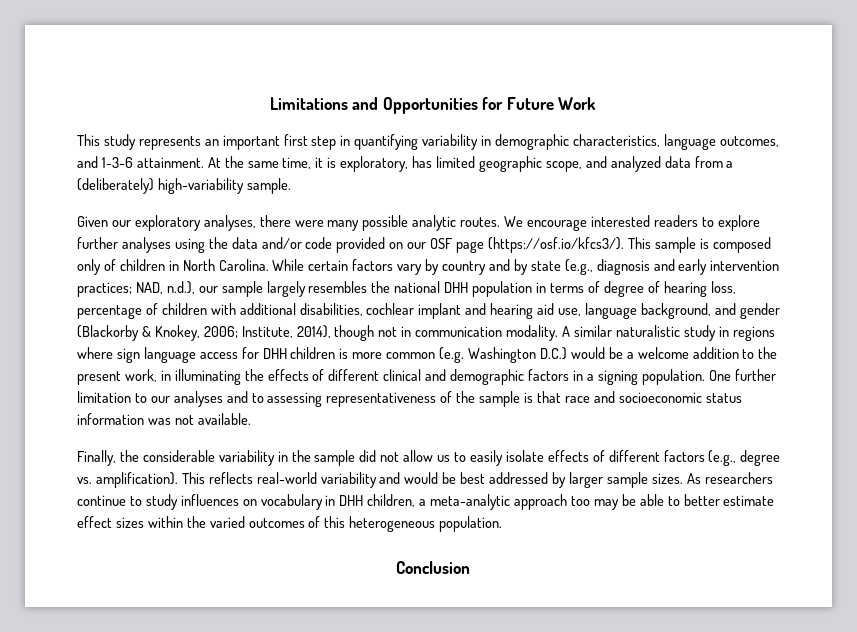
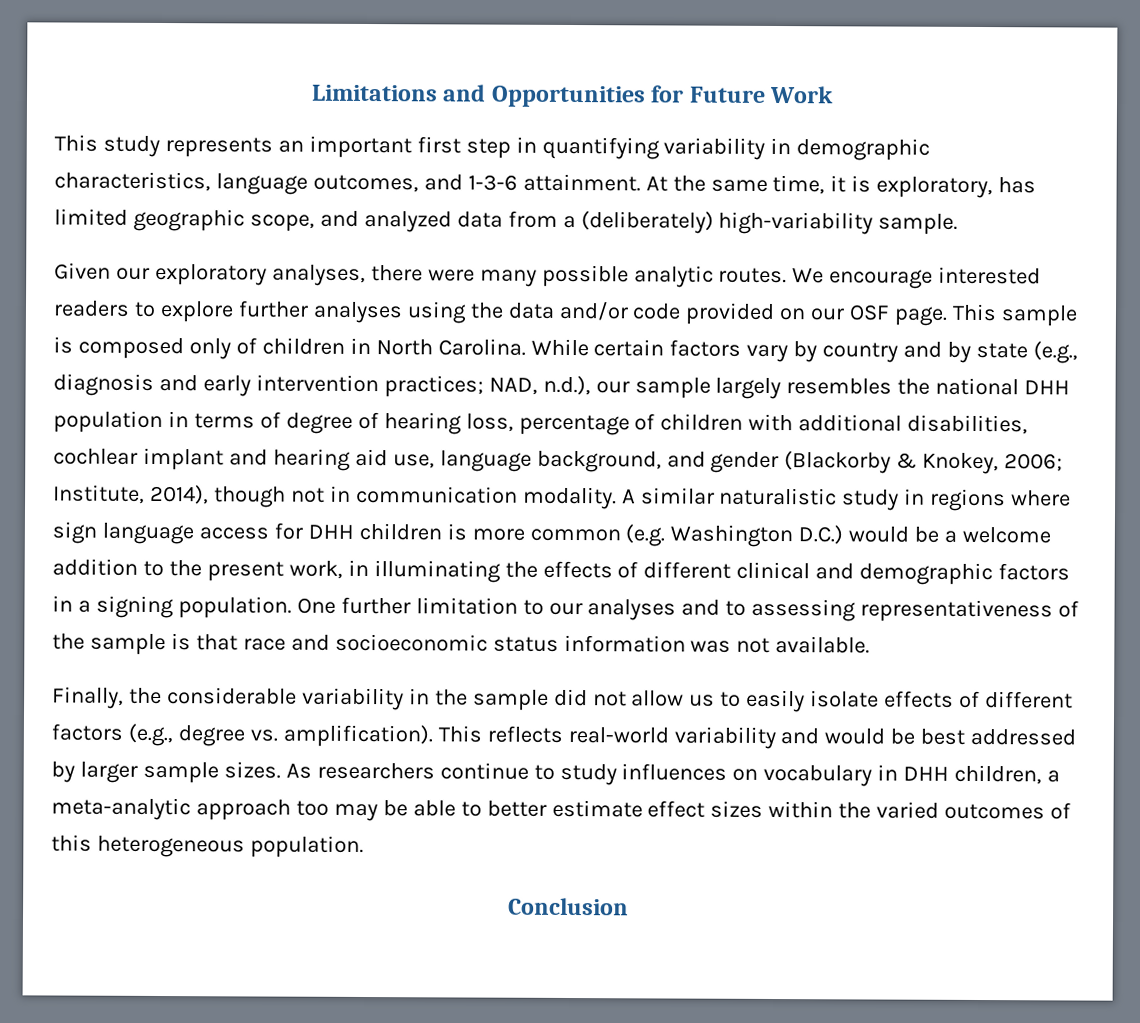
[456,237,624,253] page (https://osf.io/kfcs3/). -> [894,306,949,326] page.

